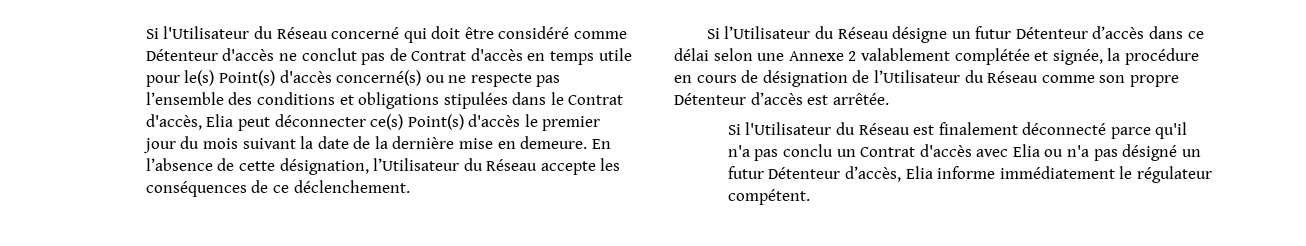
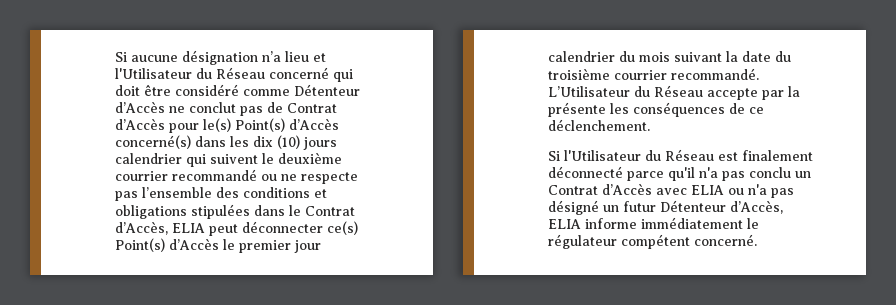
[145,28,159,39] Si -> [114,50,326,65] Si aucune désignation n’a lieu et
[222,48,275,61] d'accès -> [114,101,165,113] d’Accès
[470,48,632,65] [145,70,422,87] d'accès en temps utile pour le(s) Point(s) d'accès concerné(s) -> [114,118,339,133] [114,135,337,150] [114,152,342,167] [114,169,257,181] d’Accès pour le(s) Point(s) d’Accès concerné(s) dans les dix (10) jours calendrier qui suivent le deuxième courrier recommandé
[145,114,234,130] d'accès, Elia -> [114,221,205,235] d’Accès, ELIA
[468,114,521,127] d'accès -> [168,238,219,250] d’Accès
(176, 145) none -> [547,51,615,62] calendrier
[353,136,611,149] [145,158,596,175] de la dernière mise en demeure. En l’absence de cette désignation, l’Utilisateur du Réseau accepte -> [774,51,791,62] [547,68,759,80] [547,85,800,100] [547,102,606,117] du troisième courrier recommandé. L’Utilisateur du Réseau accepte par la présente
[706,26,1204,43] [674,48,1199,65] [674,70,1179,87] [674,92,889,105] // Si l’Utilisateur du Réseau désigne un futur Détenteur d’accès dans ce délai selon une Annexe 2 valablement complétée et signée, la procédure en cours de désignation de l’Utilisateur du Réseau comme son propre Détenteur d’accès est arrêtée. -> (650, 125) none
[919,144,1040,157] d'accès avec Elia -> [601,183,724,195] d’Accès avec ELIA
[844,166,933,182] d’accès, Elia -> [729,200,783,214] [547,219,581,229] d’Accès, ELIA
[727,189,810,205] compétent. -> [620,234,757,249] compétent concerné.

